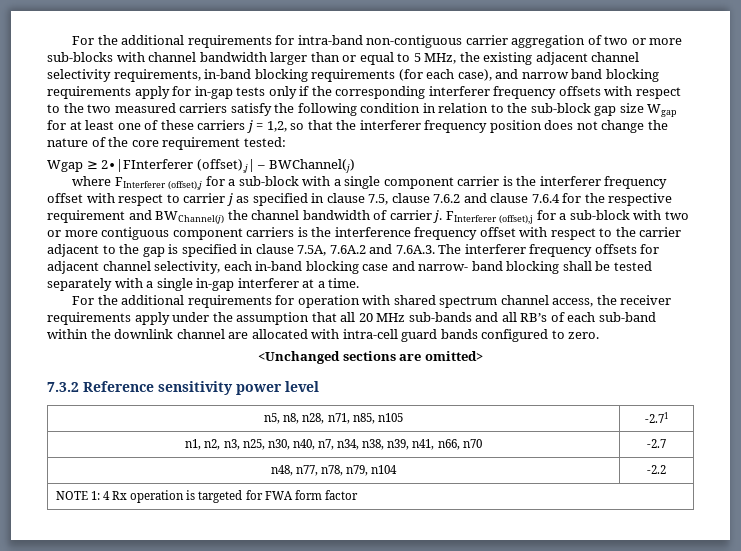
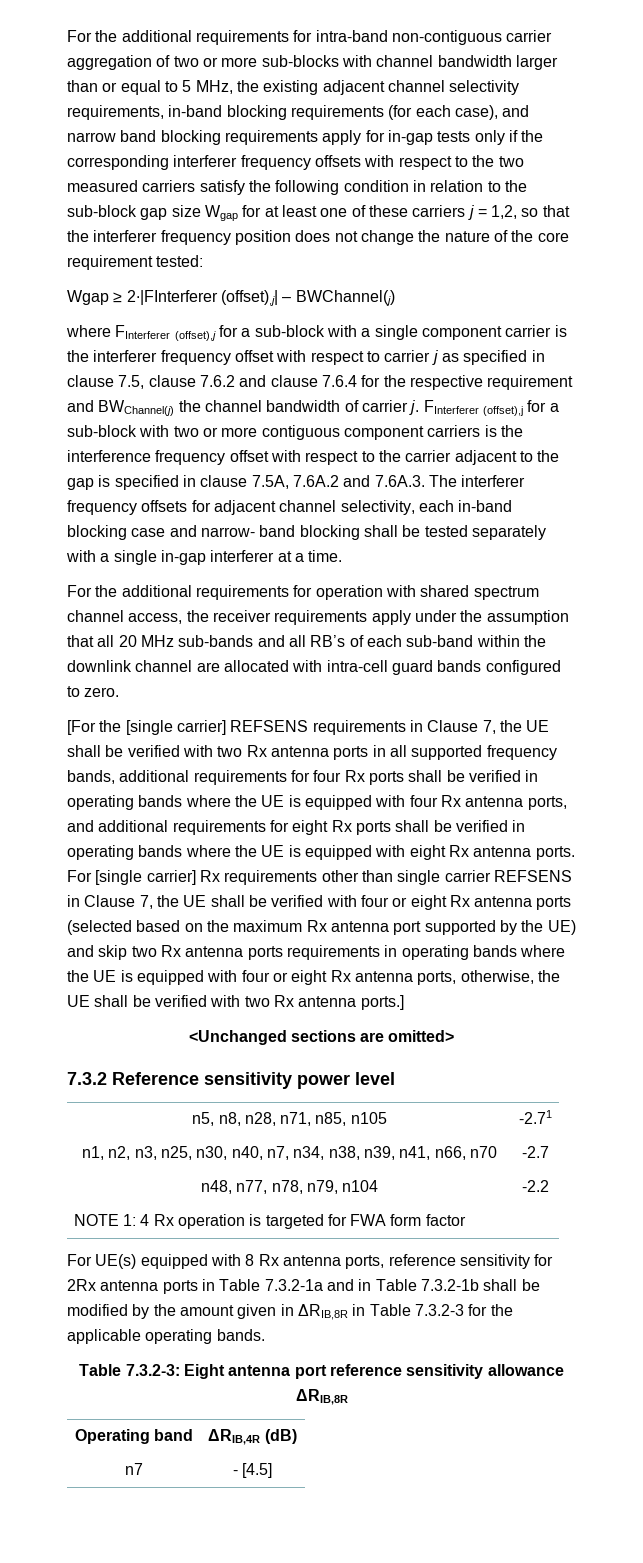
(600, 335) none -> [67,720,550,735] [67,745,557,760] [67,770,539,785] [67,795,567,810] [67,820,526,835] [67,845,575,860] [67,870,572,885] [67,895,572,910] [67,920,576,935] [67,945,566,960] [67,970,560,985] [67,995,404,1010] // [For the [single carrier] REFSENS requirements in Clause 7, the UE shall be verified with two Rx antenna ports in all supported frequency bands, additional requirements for four Rx ports shall be verified in operating bands where the UE is equipped with four Rx antenna ports, and additional requirements for eight Rx ports shall be verified in operating bands where the UE is equipped with eight Rx antenna ports. For [single carrier] Rx requirements other than single carrier REFSENS in Clause 7, the UE shall be verified with four or eight Rx antenna ports (selected based on the maximum Rx antenna port supported by the UE) and skip two Rx antenna ports requirements in operating bands where the UE is equipped with four or eight Rx antenna ports, otherwise, the UE shall be verified with two Rx antenna ports.]
(358, 495) none -> [67,1254,554,1269] [67,1279,540,1294] [67,1304,513,1320] [67,1329,265,1344] [79,1364,564,1379] [295,1389,348,1405] [74,1429,194,1444] [208,1429,297,1445] [125,1463,143,1475] [232,1463,273,1478] // For UE(s) equipped with 8 Rx antenna ports, reference sensitivity for 2Rx antenna ports in Table 7.3.2-1a and in Table 7.3.2-1b shall be modified by the amount given in ΔRIB,8R in Table 7.3.2-3 for the applicable operating bands. // Table 7.3.2-3: Eight antenna port reference sensitivity allowance ΔRIB,8R // Operating band | ΔRIB,4R (dB) // n7 | - [4.5]

